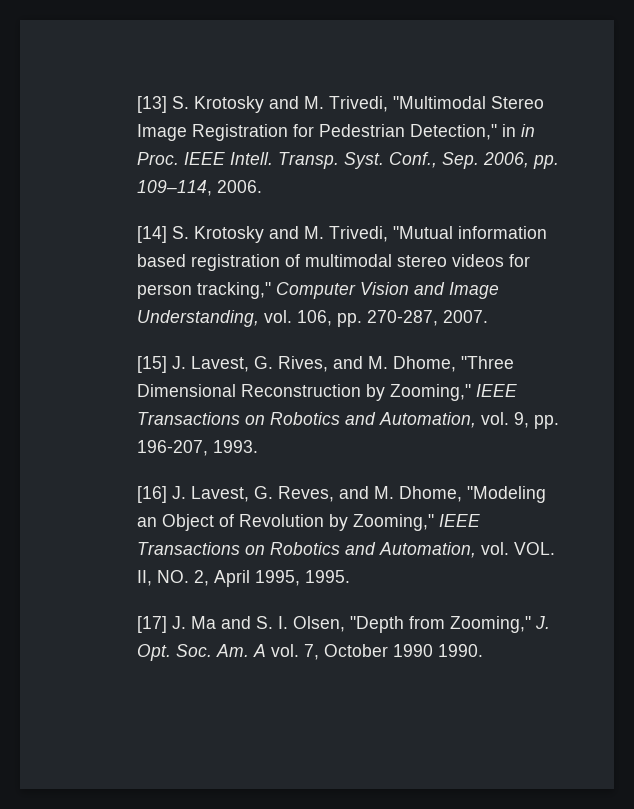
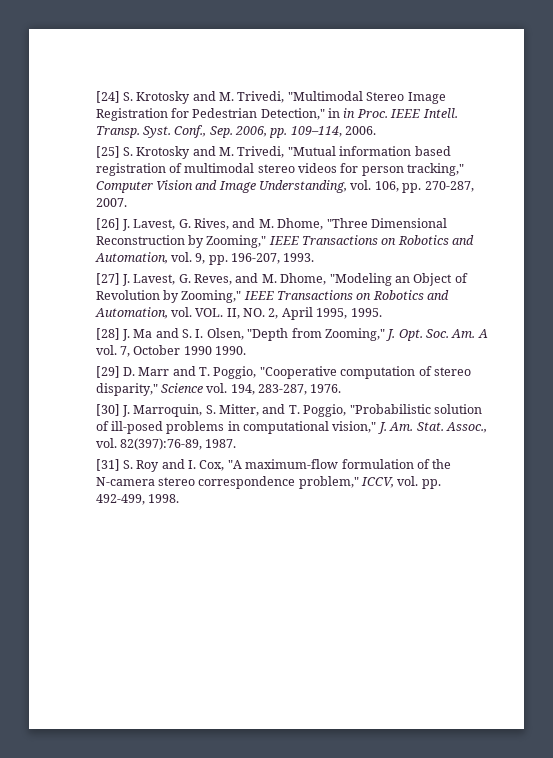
[137,96,168,113] [13] -> [95,91,120,103] [24]
[137,226,168,243] [14] -> [95,146,120,158] [25]
[137,356,168,373] [15] -> [95,218,120,230] [26]
[137,486,168,503] [16] -> [95,273,120,285] [27]
[137,616,168,633] [17] -> [95,328,120,340] [28]
(484, 650) none -> [95,366,471,379] [95,383,342,396] [95,404,482,417] [95,421,487,434] [95,438,237,450] [95,459,452,472] [95,476,441,489] [95,494,179,505] // [29] D. Marr and T. Poggio, "Cooperative computation of stereo disparity," Science vol. 194, 283-287, 1976. // [30] J. Marroquin, S. Mitter, and T. Poggio, "Probabilistic solution of ill-posed problems in computational vision," J. Am. Stat. Assoc., vol. 82(397):76-89, 1987. // [31] S. Roy and I. Cox, "A maximum-flow formulation of the N-camera stereo correspondence problem," ICCV, vol. pp. 492-499, 1998.

